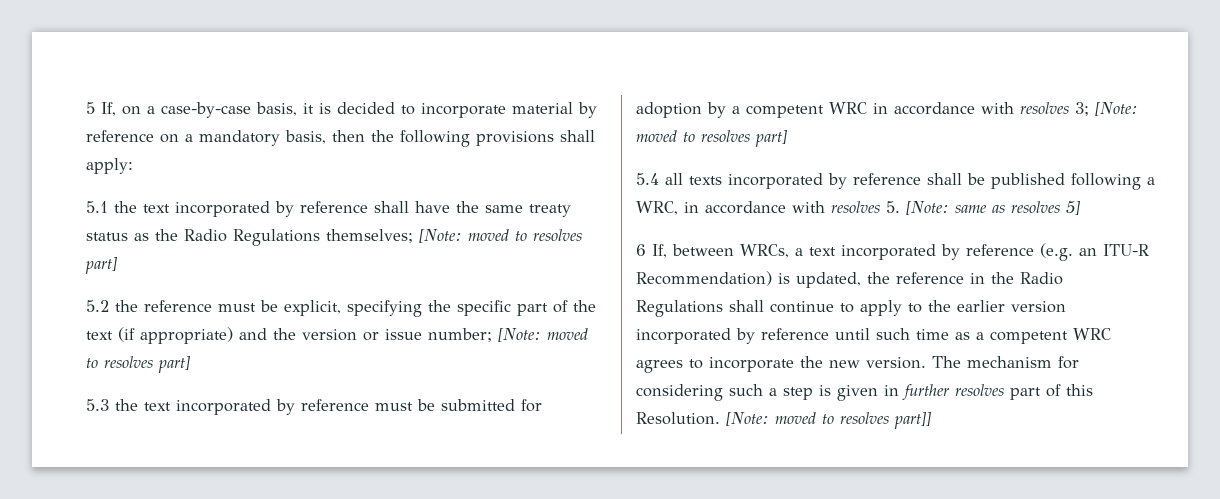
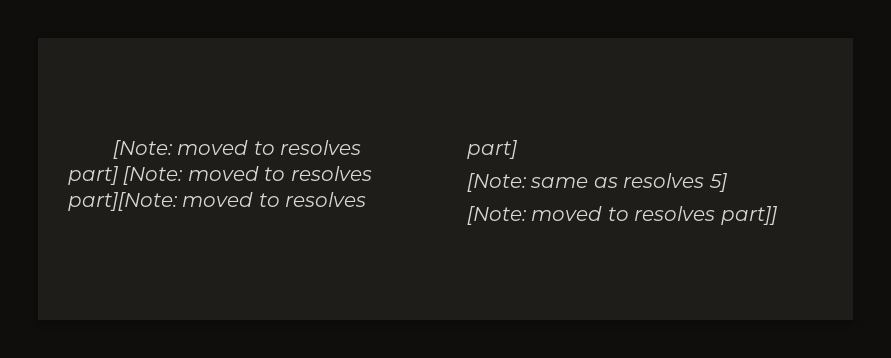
[86,102,597,118] [86,130,595,147] [86,158,133,174] [86,201,571,217] [86,228,582,246] [85,256,118,274] [86,300,596,317] [86,327,588,344] [86,355,191,373] [86,399,542,415] [636,101,1138,118] [636,129,788,147] [636,173,1155,190] [636,201,900,215] 5 If, on a case-by-case basis, it is decided to incorporate material by reference on a mandatory basis, then the following provisions shall apply: // 5.1 the text incorporated by reference shall have the same treaty status as the Radio Regulations themselves; [Note: moved to resolves part] // 5.2 the reference must be explicit, specifying the specific part of the text (if appropriate) and the version or issue number; [Note: moved to resolves part] // 5.3 the text incorporated by reference must be submitted for adoption by a competent WRC in accordance with resolves 3; [Note: moved to resolves part] // 5.4 all texts incorporated by reference shall be published following a WRC, in accordance with resolves 5. -> [112,140,362,159] [68,166,372,185] [68,192,367,211] [467,140,518,159] [Note: moved to resolves part] [Note: moved to resolves part][Note: moved to resolves part] //
[636,243,1149,261] [636,271,1063,288] [636,300,1066,317] [636,328,1111,344] [636,356,1079,373] [636,384,1093,401] [636,412,720,425] 6 If, between WRCs, a text incorporated by reference (e.g. an ITU-R Recommendation) is updated, the reference in the Radio Regulations shall continue to apply to the earlier version incorporated by reference until such time as a competent WRC agrees to incorporate the new version. The mechanism for considering such a step is given in further resolves part of this Resolution. -> (728, 182) none

